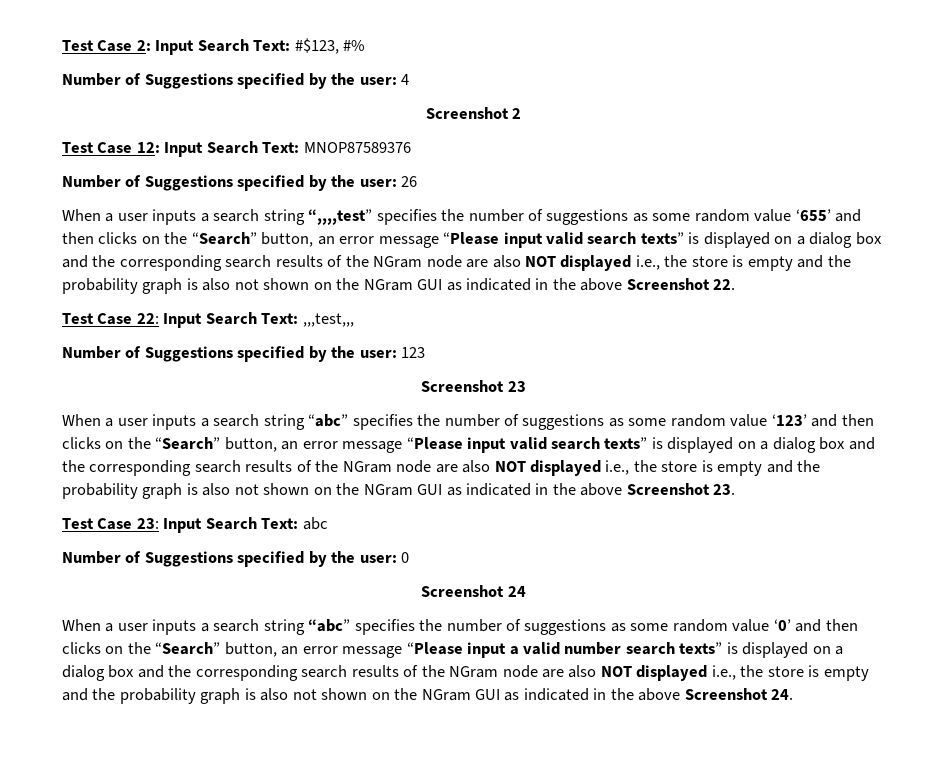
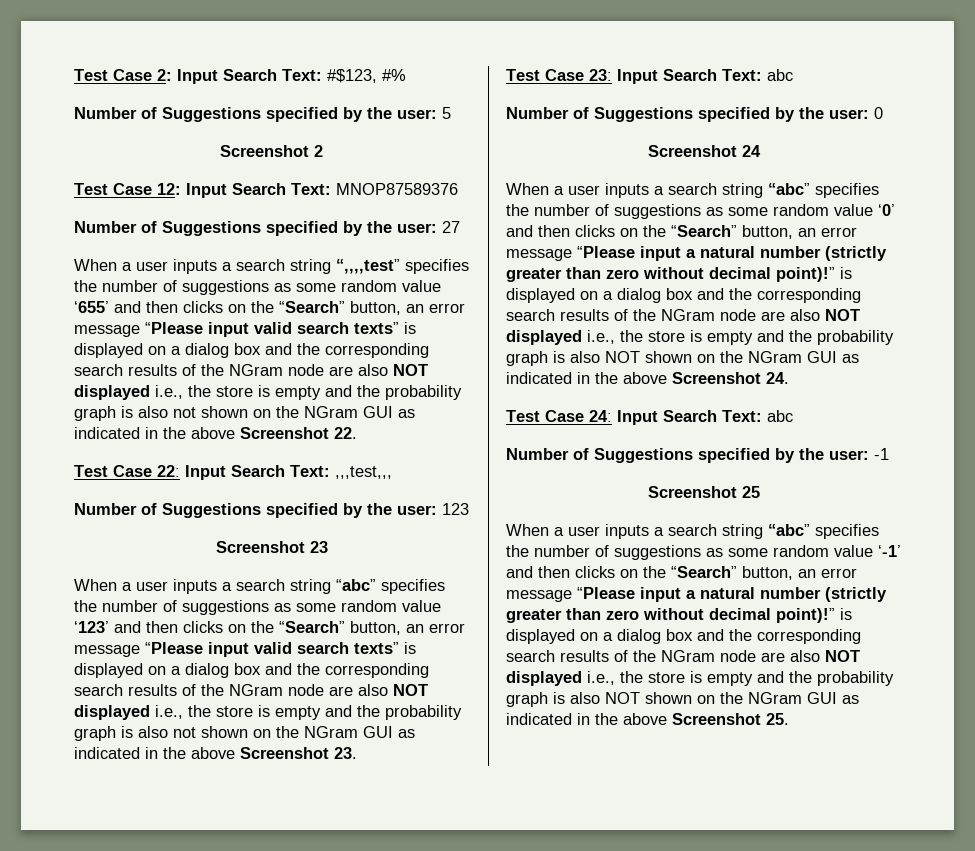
[401,74,410,85] 4 -> [442,107,451,119] 5
[401,176,418,187] 26 -> [442,221,460,233] 27
[523,642,723,655] valid number search texts” -> [700,246,887,261] [506,267,835,282] natural number (strictly greater than zero without decimal point)!”
[292,689,317,700] not -> [605,351,640,363] NOT
(794, 694) none -> [506,410,793,425] [506,448,889,463] [647,486,760,498] [506,524,879,539] [506,545,901,560] [506,566,857,580] [506,587,887,602] [506,608,852,623] [506,629,861,644] [506,650,860,662] [506,671,894,686] [506,692,859,707] [506,713,789,725] // Test Case 24: Input Search Text: abc // Number of Suggestions specified by the user: -1 // Screenshot 25 // When a user inputs a search string “abc” specifies the number of suggestions as some random value ‘-1’ and then clicks on the “Search” button, an error message “Please input a natural number (strictly greater than zero without decimal point)!” is displayed on a dialog box and the corresponding search results of the NGram node are also NOT displayed i.e., the store is empty and the probability graph is also NOT shown on the NGram GUI as indicated in the above Screenshot 25.

